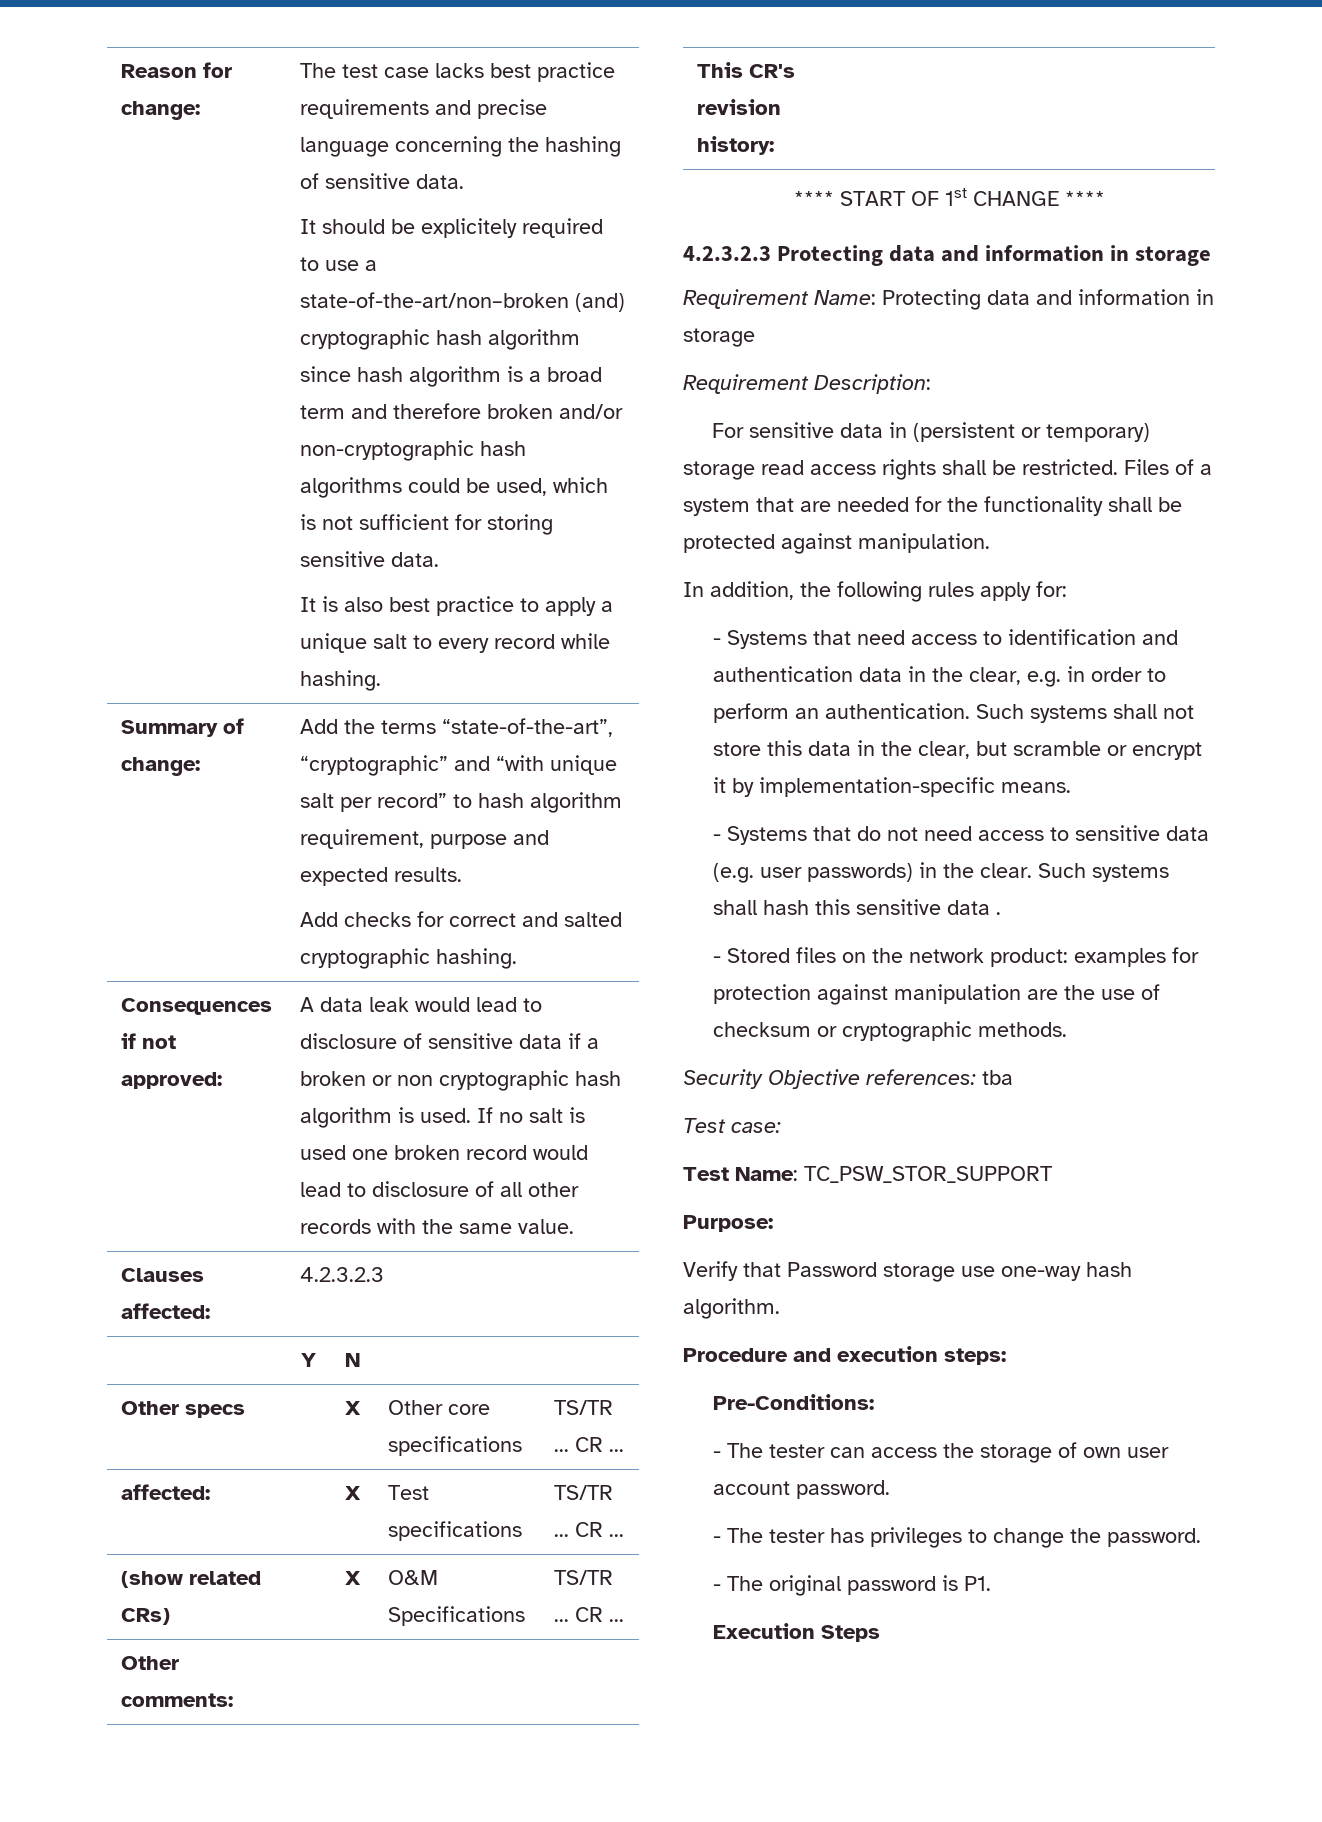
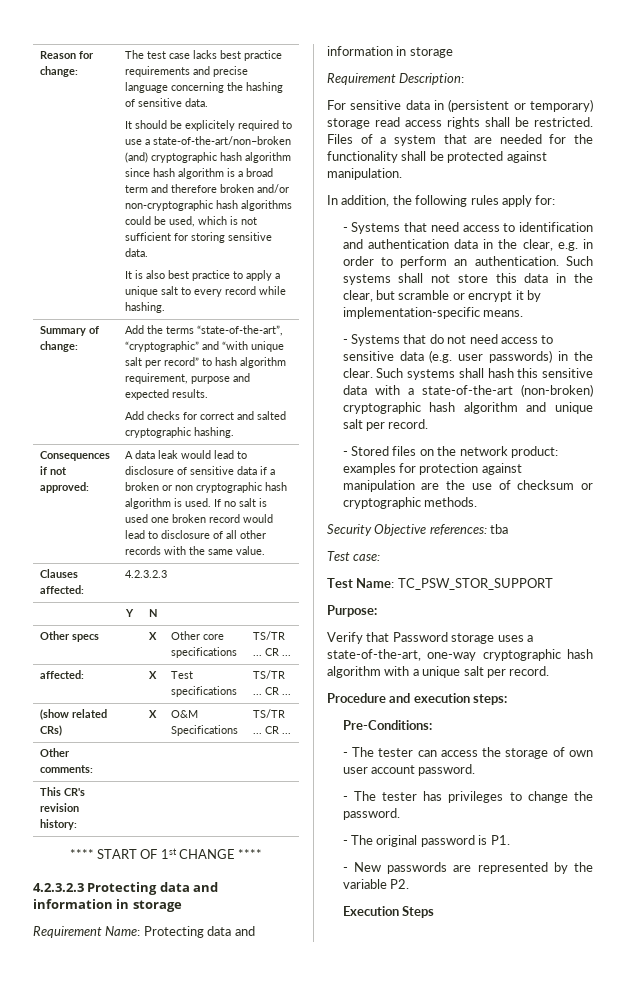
[995,912,1001,915] . -> [374,384,593,397] [342,402,593,414] [342,419,429,431] with a state-of-the-art (non-broken) cryptographic hash algorithm and unique salt per record.
[961,1262,1132,1281] [683,1298,780,1319] use one-way hash algorithm. -> [497,635,533,642] [327,649,593,661] [327,666,550,678] uses a state-of-the-art, one-way cryptographic hash algorithm with a unique salt per record.
(991, 1583) none -> [342,862,593,874] [342,879,409,889] // - New passwords are represented by the variable P2.

